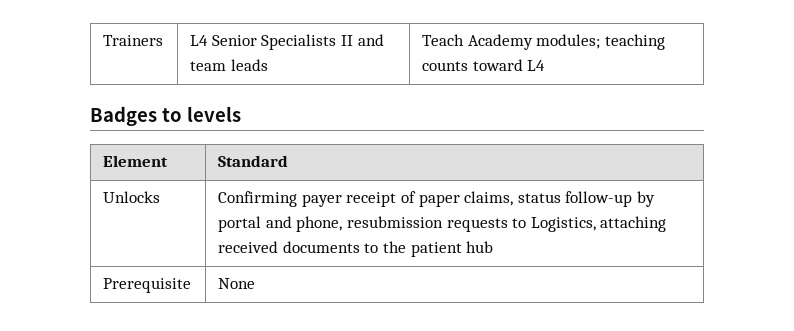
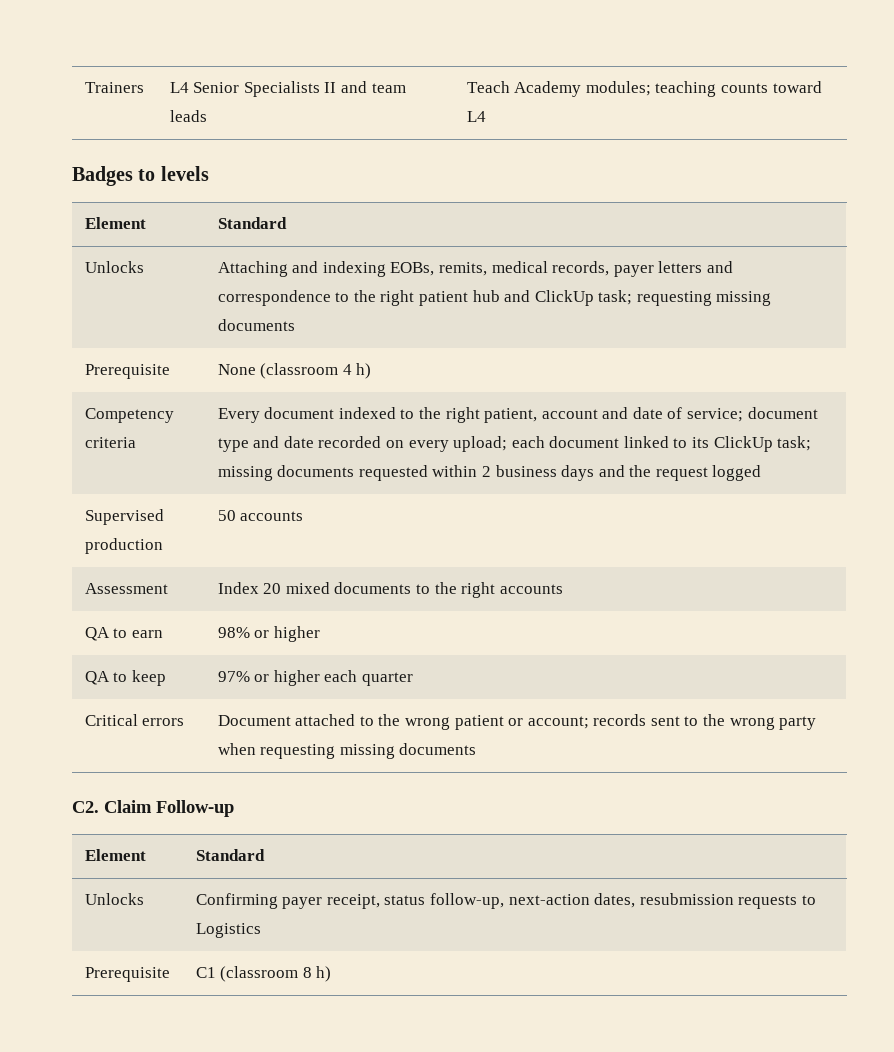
[218,191,655,207] [218,216,667,232] [218,241,407,253] Confirming payer receipt of paper claims, status follow-up by portal and phone, resubmission requests to Logistics, attaching received documents to the -> [217,261,733,277] [217,290,415,306] Attaching and indexing EOBs, remits, medical records, payer letters and correspondence to the right
[103,278,192,293] [218,278,256,289] // Prerequisite | None -> [504,290,772,306] [217,319,295,331] [84,364,170,379] [217,363,372,379] [84,408,174,423] [84,437,136,448] [217,407,818,423] [217,436,812,452] [217,465,762,481] [84,509,164,525] [84,538,163,554] [217,510,304,521] [84,583,168,594] [217,582,563,598] [84,627,163,641] [217,626,320,642] [84,670,166,686] [217,670,413,686] [84,714,185,726] [217,714,817,730] [217,743,477,759] [72,800,234,817] [84,849,146,861] [195,849,265,861] [84,893,144,905] [195,893,816,909] [195,923,261,938] [84,967,170,982] [195,966,332,982] and ClickUp task; requesting missing documents // Prerequisite | None (classroom 4 h) // Competency criteria | Every document indexed to the right patient, account and date of service; document type and date recorded on every upload; each document linked to its ClickUp task; missing documents requested within 2 business days and the request logged // Supervised production | 50 accounts // Assessment | Index 20 mixed documents to the right accounts // QA to earn | 98% or higher // QA to keep | 97% or higher each quarter // Critical errors | Document attached to the wrong patient or account; records sent to the wrong party when requesting missing documents // C2. Claim Follow-up // Element | Standard // Unlocks | Confirming payer receipt, status follow-up, next-action dates, resubmission requests to Logistics // Prerequisite | C1 (classroom 8 h)

